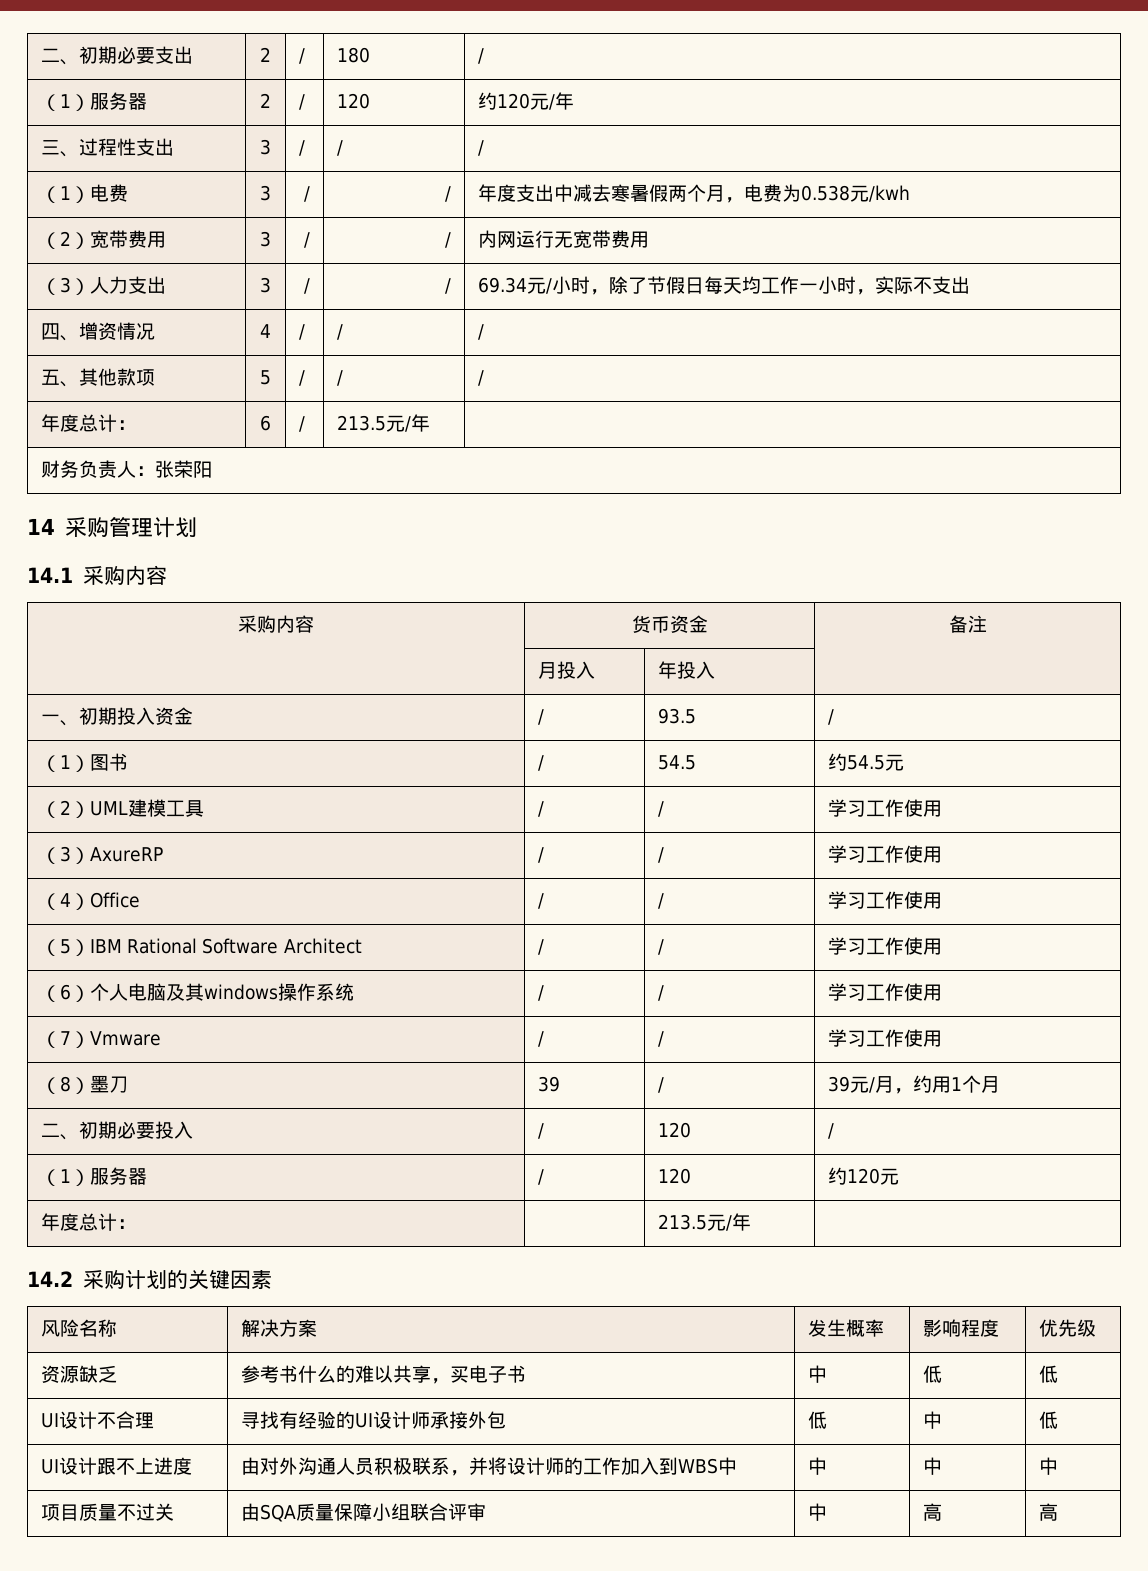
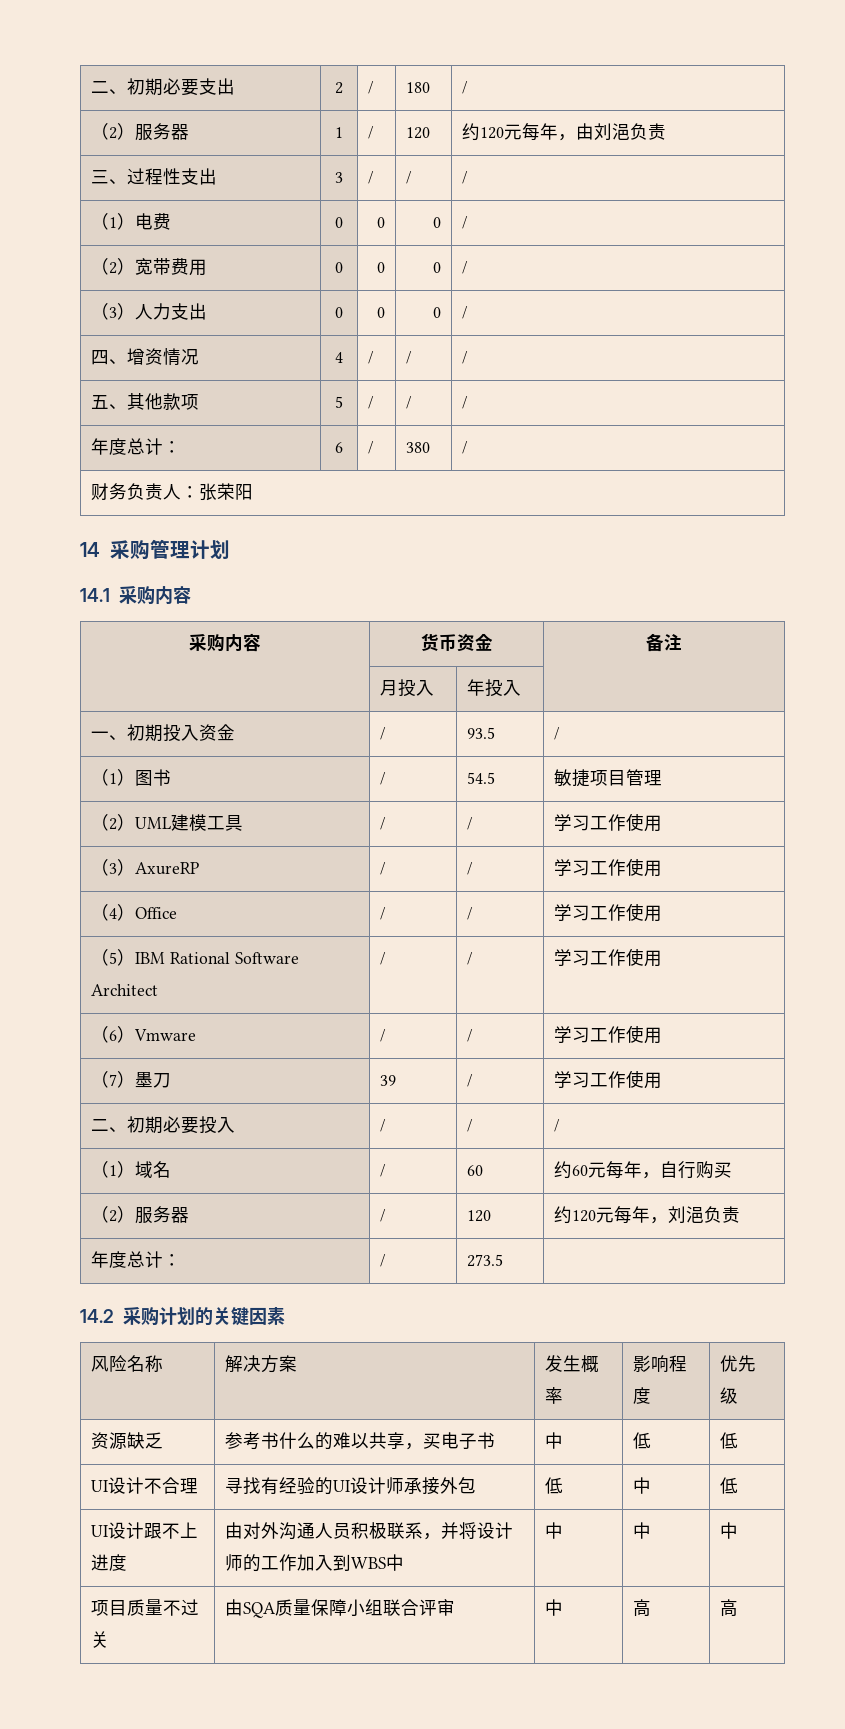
[60,92,148,111] [260,93,271,108] [299,94,306,110] [337,93,371,109] [478,92,575,110] 1）服务器 | 2 | / | 120 | 约120元/年 -> [109,123,190,141] [335,127,343,138] [368,126,375,139] [406,127,431,139] [462,123,667,141] 2）服务器 | 1 | / | 120 | 约120元每年，由刘浥负责
[260,185,271,201] [303,186,310,202] [444,186,451,202] [478,184,911,203] [41,230,167,249] [260,231,271,247] [303,232,310,248] [444,232,451,248] [478,230,650,248] [41,276,167,295] [260,277,271,293] [303,278,310,294] [444,278,451,294] [478,276,971,295] 3 | / | / | 年度支出中减去寒暑假两个月，电费为0.538元/kwh // （2）宽带费用 | 3 | / | / | 内网运行无宽带费用 // （3）人力支出 | 3 | / | / | 69.34元/小时，除了节假日每天均工作一小时，实际不支出 -> [335,217,343,228] [376,217,385,228] [432,217,441,228] [462,216,469,229] [91,258,208,276] [335,262,343,273] [376,262,385,273] [432,262,441,273] [462,261,469,274] [91,303,208,320] [335,307,343,318] [376,307,385,318] [432,307,441,318] [462,306,469,319] 0 | 0 | 0 | / // （2）宽带费用 | 0 | 0 | 0 | / // （3）人力支出 | 0 | 0 | 0 | /
[337,414,431,432] 213.5元/年 | -> [406,442,431,453] [462,441,469,454] 380 | /
[828,753,905,771] 约54.5元 -> [554,769,663,787] 敏捷项目管理
[90,983,355,1001] 个人电脑及其windows操作系统 -> [134,1029,197,1041] Vmware
[90,1031,162,1046] [538,1031,545,1047] [658,1031,665,1047] [828,1029,943,1047] [41,1075,129,1094] [538,1076,561,1092] [658,1077,665,1093] [828,1075,1001,1094] Vmware | / | / | 学习工作使用 // （8）墨刀 | 39 | / | 39元/月，约用1个月 -> [135,1072,172,1088] [380,1075,397,1086] [467,1074,474,1087] [554,1070,663,1089] 墨刀 | 39 | / | 学习工作使用
[658,1122,692,1138] [828,1123,835,1139] [41,1169,91,1186] 120 | / // （1） -> [467,1119,474,1132] [554,1119,561,1132] [91,1161,172,1178] [380,1164,387,1177] [467,1165,484,1176] [554,1161,733,1179] [91,1206,136,1223] / | / // （1）域名 | / | 60 | 约60元每年，自行购买 // （2）
[41,1213,137,1231] [658,1213,752,1231] // 年度总计： | | 213.5元/年 -> [614,1206,741,1224] [91,1251,182,1268] [380,1254,387,1267] [467,1254,504,1267] 每年，刘浥负责 // 年度总计： | / | 273.5

